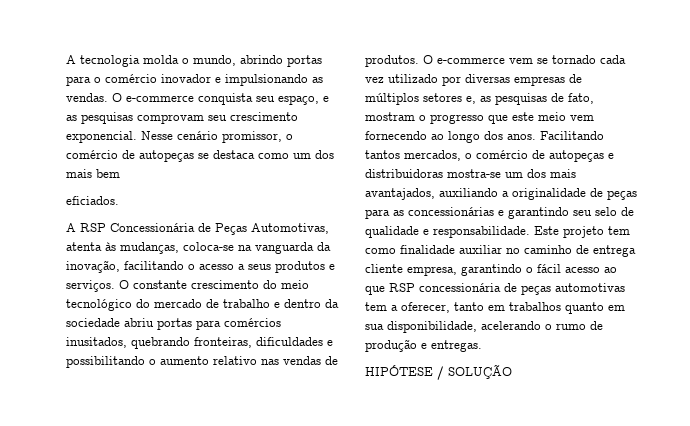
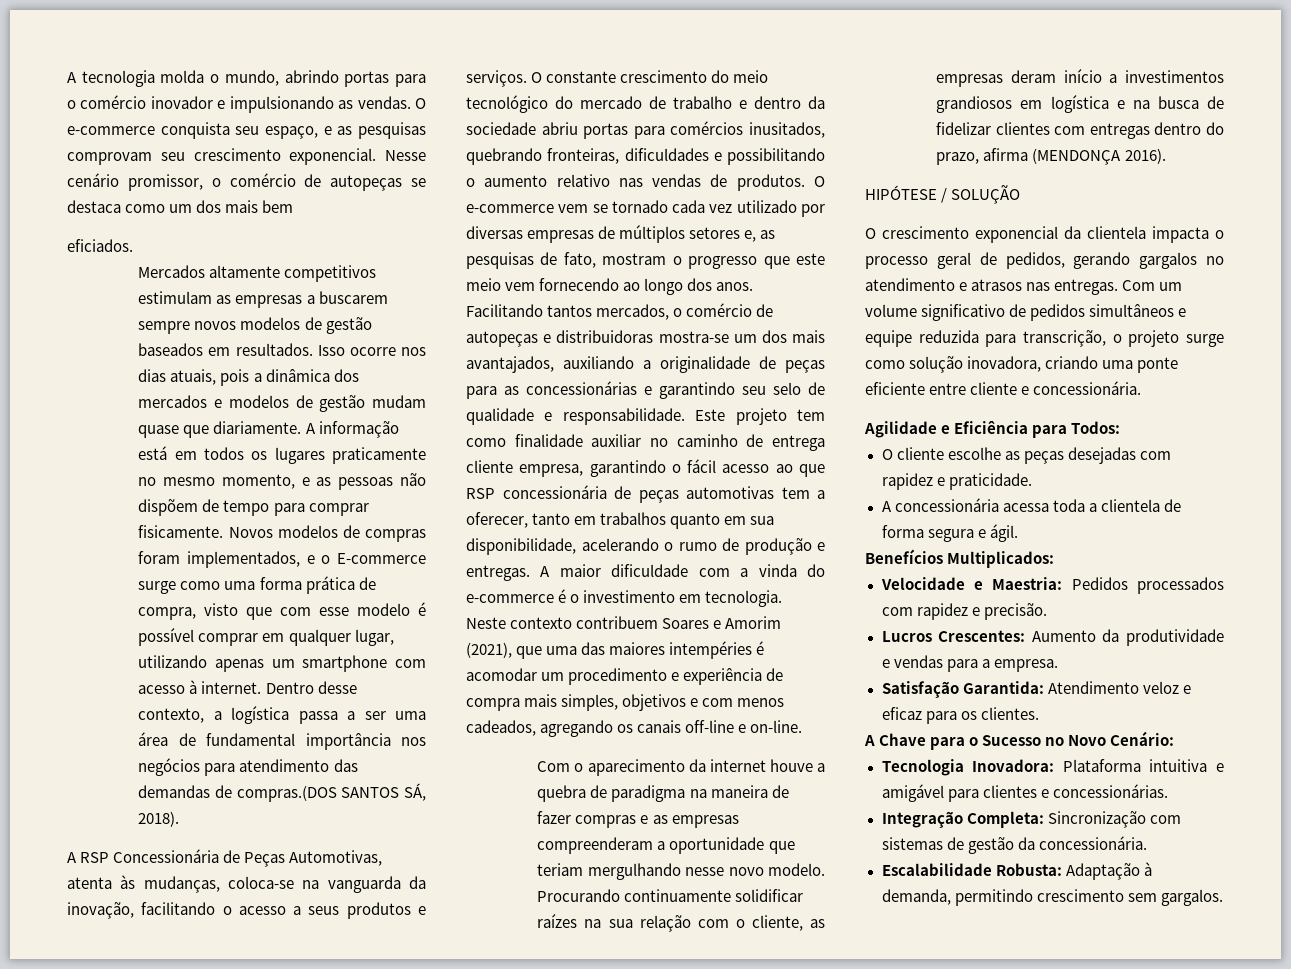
(119, 200) none -> [138,265,377,282] [138,291,388,308] [138,317,372,334] [138,343,426,356] [138,369,359,386] [138,395,426,412] [138,421,399,438] [138,446,426,464] [138,473,426,490] [138,499,369,516] [138,525,427,542] [138,551,427,568] [138,576,376,594] [138,602,426,620] [138,628,394,646] [138,655,427,672] [138,680,357,694] [138,706,427,724] [138,732,427,750] [138,758,358,776] [138,783,427,802] [138,811,180,827] // Mercados altamente competitivos estimulam as empresas a buscarem sempre novos modelos de gestão baseados em resultados. Isso ocorre nos dias atuais, pois a dinâmica dos mercados e modelos de gestão mudam quase que diariamente. A informação está em todos os lugares praticamente no mesmo momento, e as pessoas não dispõem de tempo para comprar fisicamente. Novos modelos de compras foram implementados, e o E-commerce surge como uma forma prática de compra, visto que com esse modelo é possível comprar em qualquer lugar, utilizando apenas um smartphone com acesso à internet. Dentro desse contexto, a logística passa a ser uma área de fundamental importância nos negócios para atendimento das demandas de compras.(DOS SANTOS SÁ, 2018).
[365,364,512,380] // HIPÓTESE / SOLUÇÃO -> [540,564,826,577] [466,589,783,607] [466,616,782,629] [466,641,765,659] [466,668,784,685] [466,694,785,711] [466,720,803,737] [537,759,825,776] [537,785,789,802] [537,811,739,828] [537,837,795,854] [537,863,826,880] [537,889,804,902] [537,914,825,932] [936,69,1224,87] [936,95,1224,113] [936,122,1224,139] [936,148,1166,165] [865,185,1021,204] [865,226,1224,243] [865,252,1224,269] [865,278,1183,295] [865,304,1187,321] [865,330,1224,347] [865,356,1179,373] [865,381,1142,395] [864,421,1121,438] [881,447,1171,464] [881,473,1032,490] [881,498,1181,512] [881,524,1018,542] [865,549,1055,568] [880,577,1224,594] [881,603,1047,620] [881,629,1224,646] [881,655,1058,672] [881,681,1191,698] [881,707,1039,724] [864,731,1175,750] [881,759,1224,776] [881,784,1168,802] [881,811,1181,828] [881,836,1147,854] [881,862,1152,880] [881,889,1223,906] A maior dificuldade com a vinda do e-commerce é o investimento em tecnologia. Neste contexto contribuem Soares e Amorim (2021), que uma das maiores intempéries é acomodar um procedimento e experiência de compra mais simples, objetivos e com menos cadeados, agregando os canais off-line e on-line. // Com o aparecimento da internet houve a quebra de paradigma na maneira de fazer compras e as empresas compreenderam a oportunidade que teriam mergulhando nesse novo modelo. Procurando continuamente solidificar raízes na sua relação com o cliente, as empresas deram início a investimentos grandiosos em logística e na busca de fidelizar clientes com entregas dentro do prazo, afirma (MENDONÇA 2016). // HIPÓTESE / SOLUÇÃO // O crescimento exponencial da clientela impacta o processo geral de pedidos, gerando gargalos no atendimento e atrasos nas entregas. Com um volume significativo de pedidos simultâneos e equipe reduzida para transcrição, o projeto surge como solução inovadora, criando uma ponte eficiente entre cliente e concessionária. // Agilidade e Eficiência para Todos: // O cliente escolhe as peças desejadas com rapidez e praticidade. // A concessionária acessa toda a clientela de forma segura e ágil. // Benefícios Multiplicados: // Velocidade e Maestria: Pedidos processados com rapidez e precisão. // Lucros Crescentes: Aumento da produtividade e vendas para a empresa. // Satisfação Garantida: Atendimento veloz e eficaz para os clientes. // A Chave para o Sucesso no Novo Cenário: // Tecnologia Inovadora: Plataforma intuitiva e amigável para clientes e concessionárias. // Integração Completa: Sincronização com sistemas de gestão da concessionária. // Escalabilidade Robusta: Adaptação à demanda, permitindo crescimento sem gargalos.

